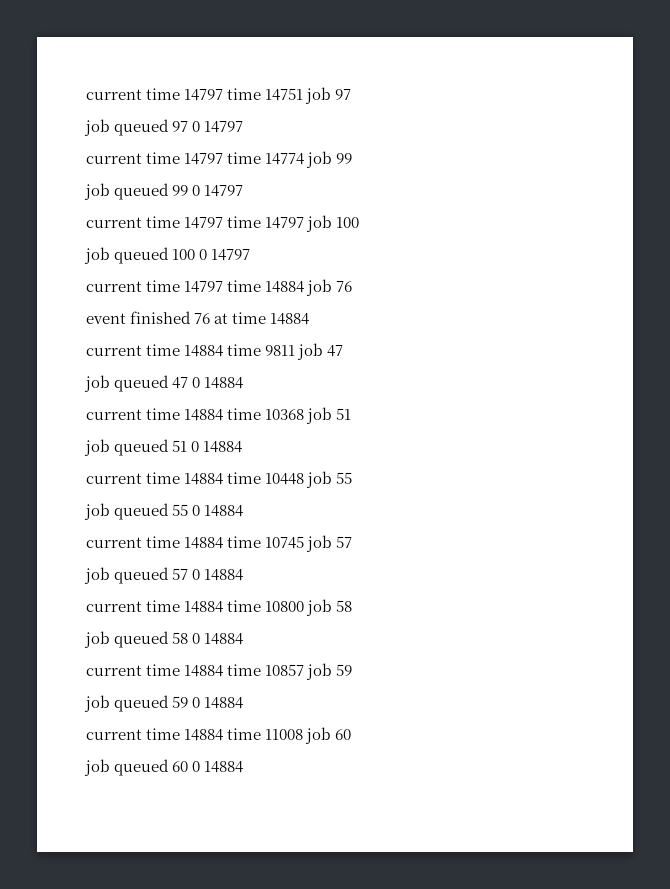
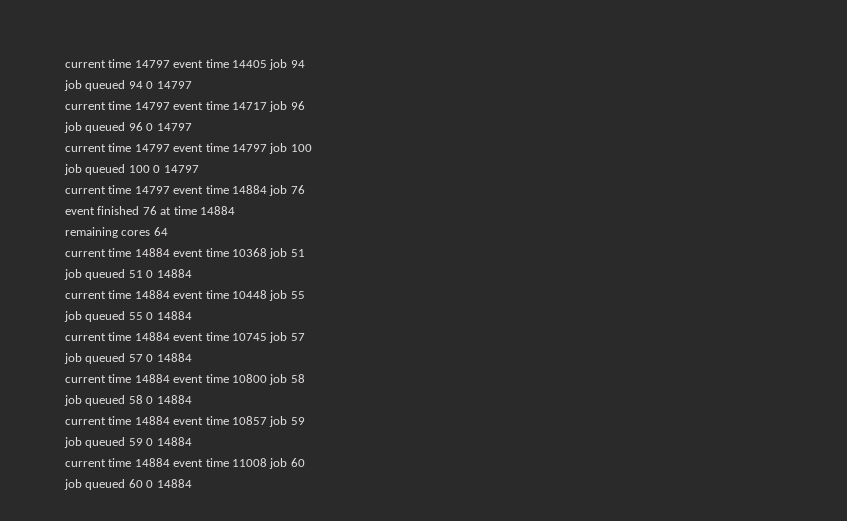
[86,87,352,104] [84,119,244,136] [86,151,353,168] [84,183,244,200] [86,216,224,229] current time 14797 time 14751 job 97 // job queued 97 0 14797 // current time 14797 time 14774 job 99 // job queued 99 0 14797 // current time 14797 -> [65,59,305,70] [64,80,192,91] [65,101,305,112] [64,122,192,133] [65,143,204,152] current time 14797 event time 14405 job 94 // job queued 94 0 14797 // current time 14797 event time 14717 job 96 // job queued 96 0 14797 // current time 14797 event
(224, 287) none -> [173,186,204,194] event
[86,343,344,360] [84,375,244,392] [86,408,224,421] current time 14884 time 9811 job 47 // job queued 47 0 14884 // current time 14884 -> [65,227,168,238] [65,248,204,257] remaining cores 64 // current time 14884 event
(224, 479) none -> [173,291,204,299] event
(224, 543) none -> [173,333,204,341] event
(224, 607) none -> [173,375,204,383] event
(224, 671) none -> [173,417,204,425] event
(224, 735) none -> [173,459,204,467] event

